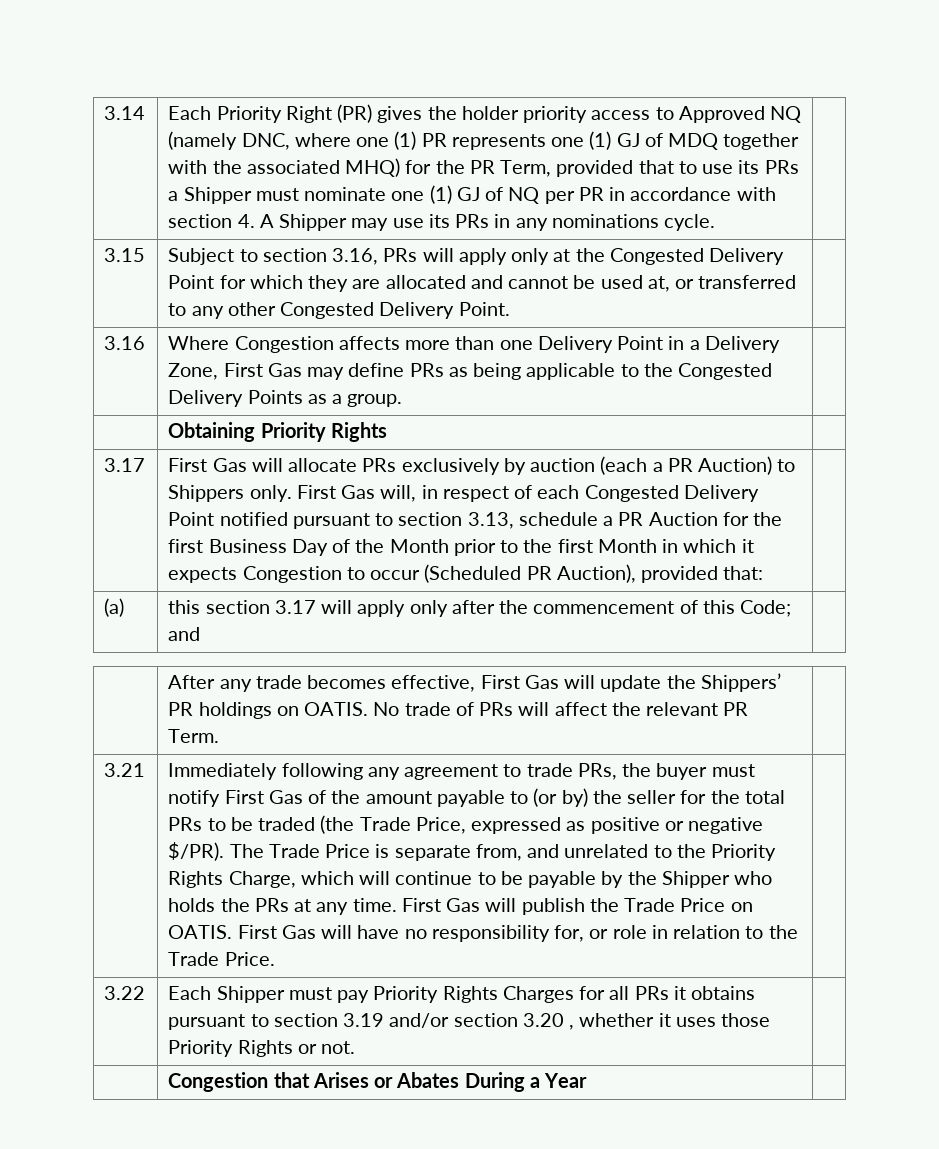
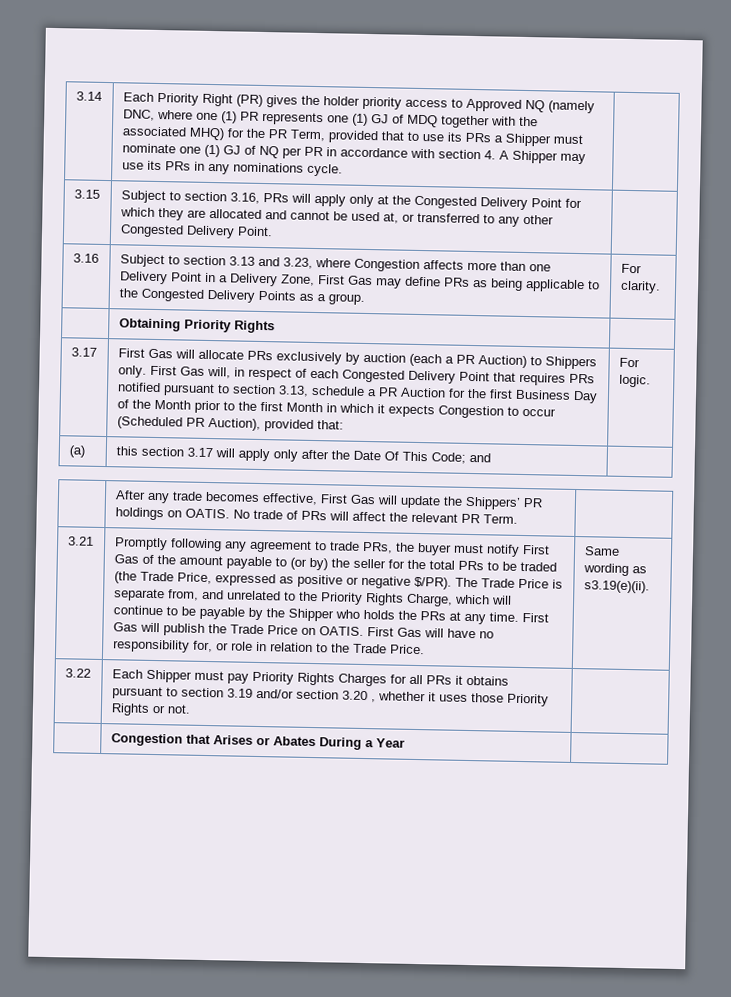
[168,336,230,350] Where -> [119,254,351,269] Subject to section 3.13 and 3.23, where
(403, 400) none -> [620,263,642,274] [619,280,661,294] For clarity.
(215, 519) none -> [492,372,595,386] that requires PRs
(764, 573) none -> [618,357,640,368] [618,374,651,388] For logic.
[533,600,735,614] commencement of this -> [352,450,428,462] Date Of This
[168,763,278,780] Immediately -> [113,537,168,551] Promptly
(275, 959) none -> [583,546,620,556] [582,563,647,577] [583,580,650,594] Same wording as s3.19(e)(ii).

